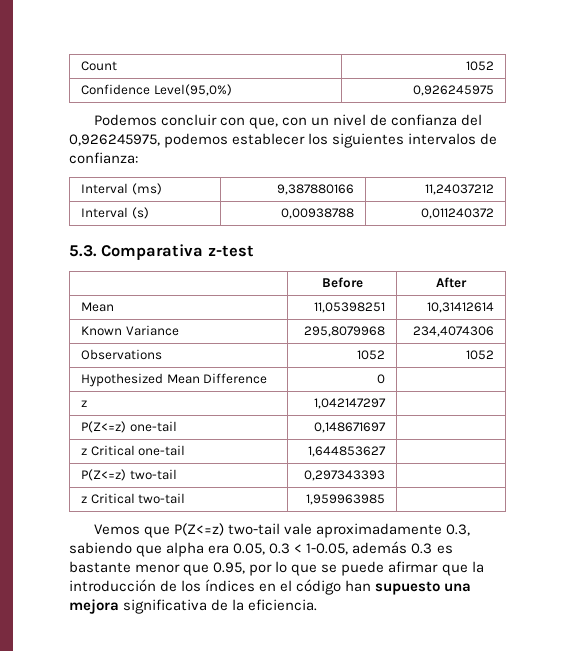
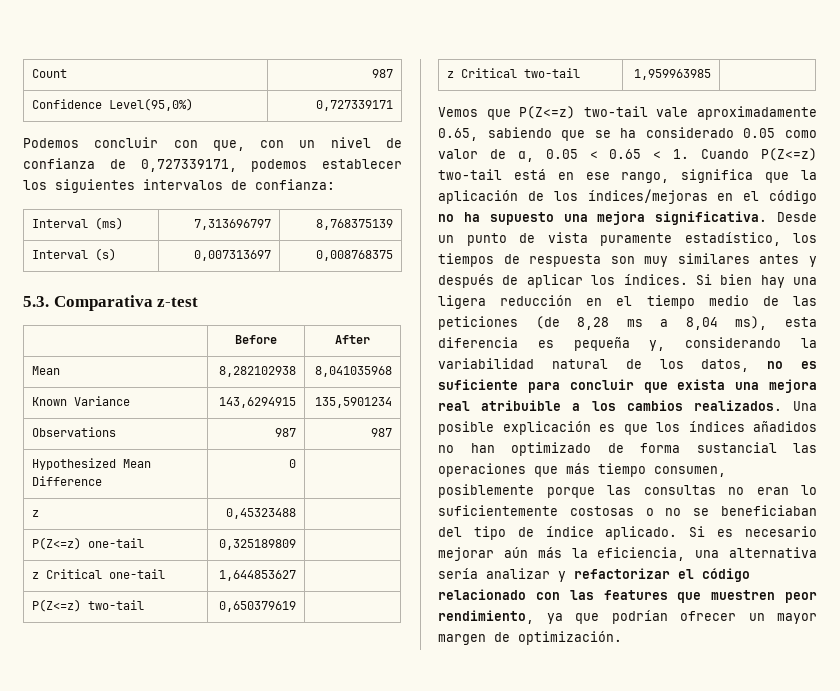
[466,61,495,71] 1052 -> [371,69,393,78] 987
[413,85,495,96] 0,926245975 -> [315,100,393,111] 0,727339171
[460,114,482,126] [69,134,160,146] del 0,926245975, -> [109,159,237,172] de 0,727339171,
[277,184,355,195] [425,184,495,195] 9,387880166 | 11,24037212 -> [193,219,271,230] [315,219,393,230] 7,313696797 | 8,768375139
[281,208,355,219] [421,208,495,219] 0,00938788 | 0,011240372 -> [193,250,271,261] [315,250,393,261] 0,007313697 | 0,008768375
[314,302,386,313] [427,302,495,313] 11,05398251 | 10,31412614 -> [218,366,296,377] [314,366,392,377] 8,282102938 | 8,041035968
[304,326,386,337] [413,326,495,337] 295,8079968 | 234,4074306 -> [218,397,296,408] [314,397,392,408] 143,6294915 | 135,5901234
[357,350,386,360] [466,350,495,360] 1052 | 1052 -> [274,428,296,437] [370,428,392,437] 987 | 987
[314,398,387,409] 1,042147297 -> [225,508,296,519] 0,45323488
[314,422,387,433] 0,148671697 -> [218,539,296,550] 0,325189809
[304,470,386,481] 0,297343393 -> [218,601,296,612] 0,650379619
[445,524,470,536] 0.3, -> [438,128,478,141] 0.65,
[166,541,453,557] [69,561,439,576] alpha era 0.05, 0.3 < 1-0.05, además 0.3 es bastante menor que 0.95, por lo que se puede afirmar -> [594,127,817,138] [438,148,817,162] [438,169,754,183] se ha considerado 0.05 como valor de α, 0.05 < 0.65 < 1. Cuando P(Z<=z) two-tail está en ese rango, significa
[69,579,256,592] introducción de los índices -> [438,189,708,204] aplicación de los índices/mejoras
[345,580,372,592] han -> [438,212,480,222] no ha
[123,599,318,614] significativa de la eficiencia. -> [655,211,817,225] [438,232,817,246] [438,253,817,267] [438,274,817,288] [438,295,817,309] [438,316,817,330] [438,337,817,351] [438,358,817,372] [438,379,817,393] [438,400,817,411] [438,421,817,435] [438,442,817,456] [438,463,726,477] [438,484,817,498] [438,505,817,516] [438,526,817,540] [438,547,817,561] [438,568,750,582] [438,589,817,603] [438,610,817,624] [438,631,622,645] significativa. Desde un punto de vista puramente estadístico, los tiempos de respuesta son muy similares antes y después de aplicar los índices. Si bien hay una ligera reducción en el tiempo medio de las peticiones (de 8,28 ms a 8,04 ms), esta diferencia es pequeña y, considerando la variabilidad natural de los datos, no es suficiente para concluir que exista una mejora real atribuible a los cambios realizados. Una posible explicación es que los índices añadidos no han optimizado de forma sustancial las operaciones que más tiempo consumen, posiblemente porque las consultas no eran lo suficientemente costosas o no se beneficiaban del tipo de índice aplicado. Si es necesario mejorar aún más la eficiencia, una alternativa sería analizar y refactorizar el código relacionado con las features que muestren peor rendimiento, ya que podrían ofrecer un mayor margen de optimización.

